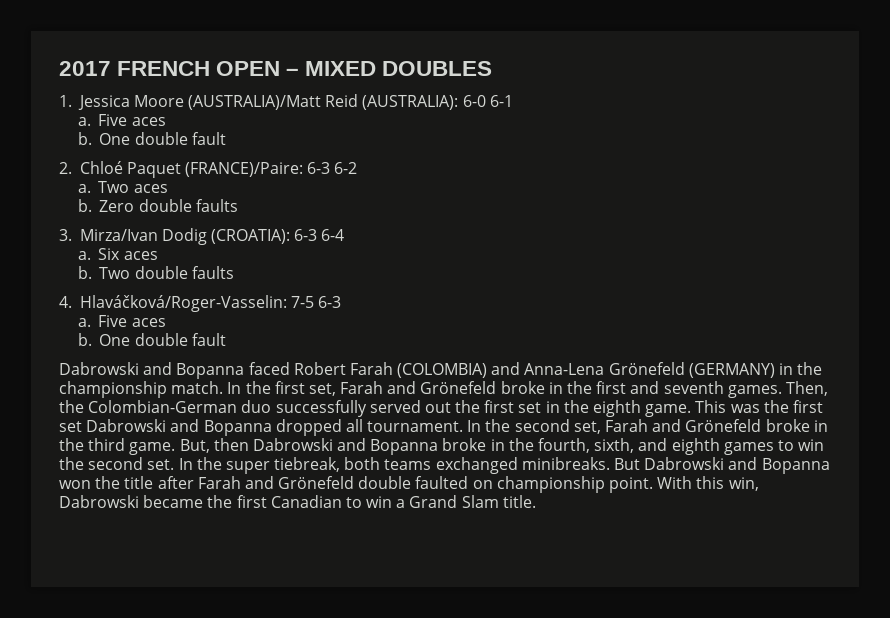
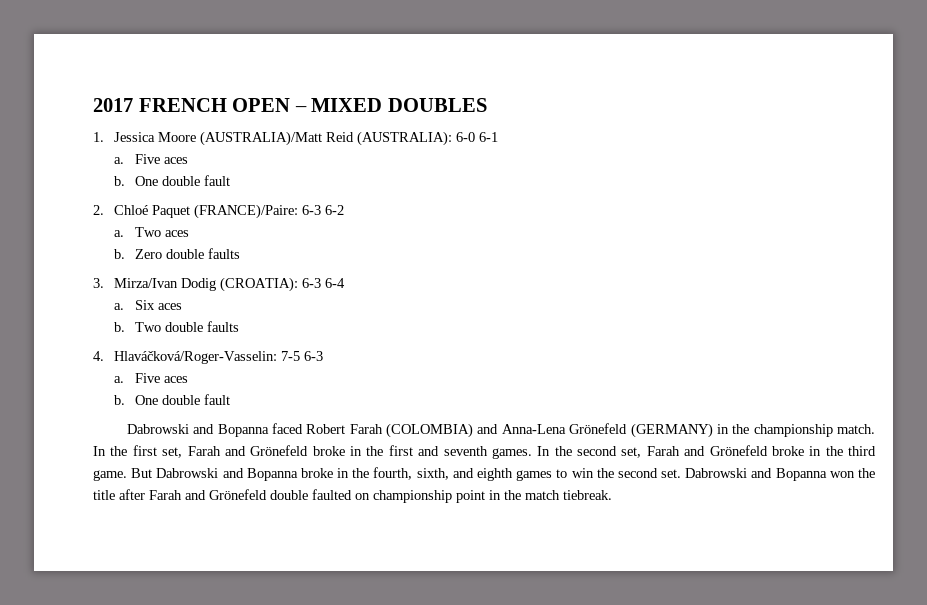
[785,381,828,396] [59,400,823,417] [59,419,464,436] Then, the Colombian-German duo successfully served out the first set in the eighth game. This was the first set Dabrowski and Bopanna dropped all tournament. -> (532, 453) none
[179,438,249,453] But, then -> [131,468,153,478] But
[178,457,641,474] In the super tiebreak, both teams exchanged minibreaks. But -> (682, 473) none
[609,476,759,493] [59,495,536,508] point. With this win, Dabrowski became the first Canadian to win a Grand Slam title. -> [456,490,612,503] point in the match tiebreak.

